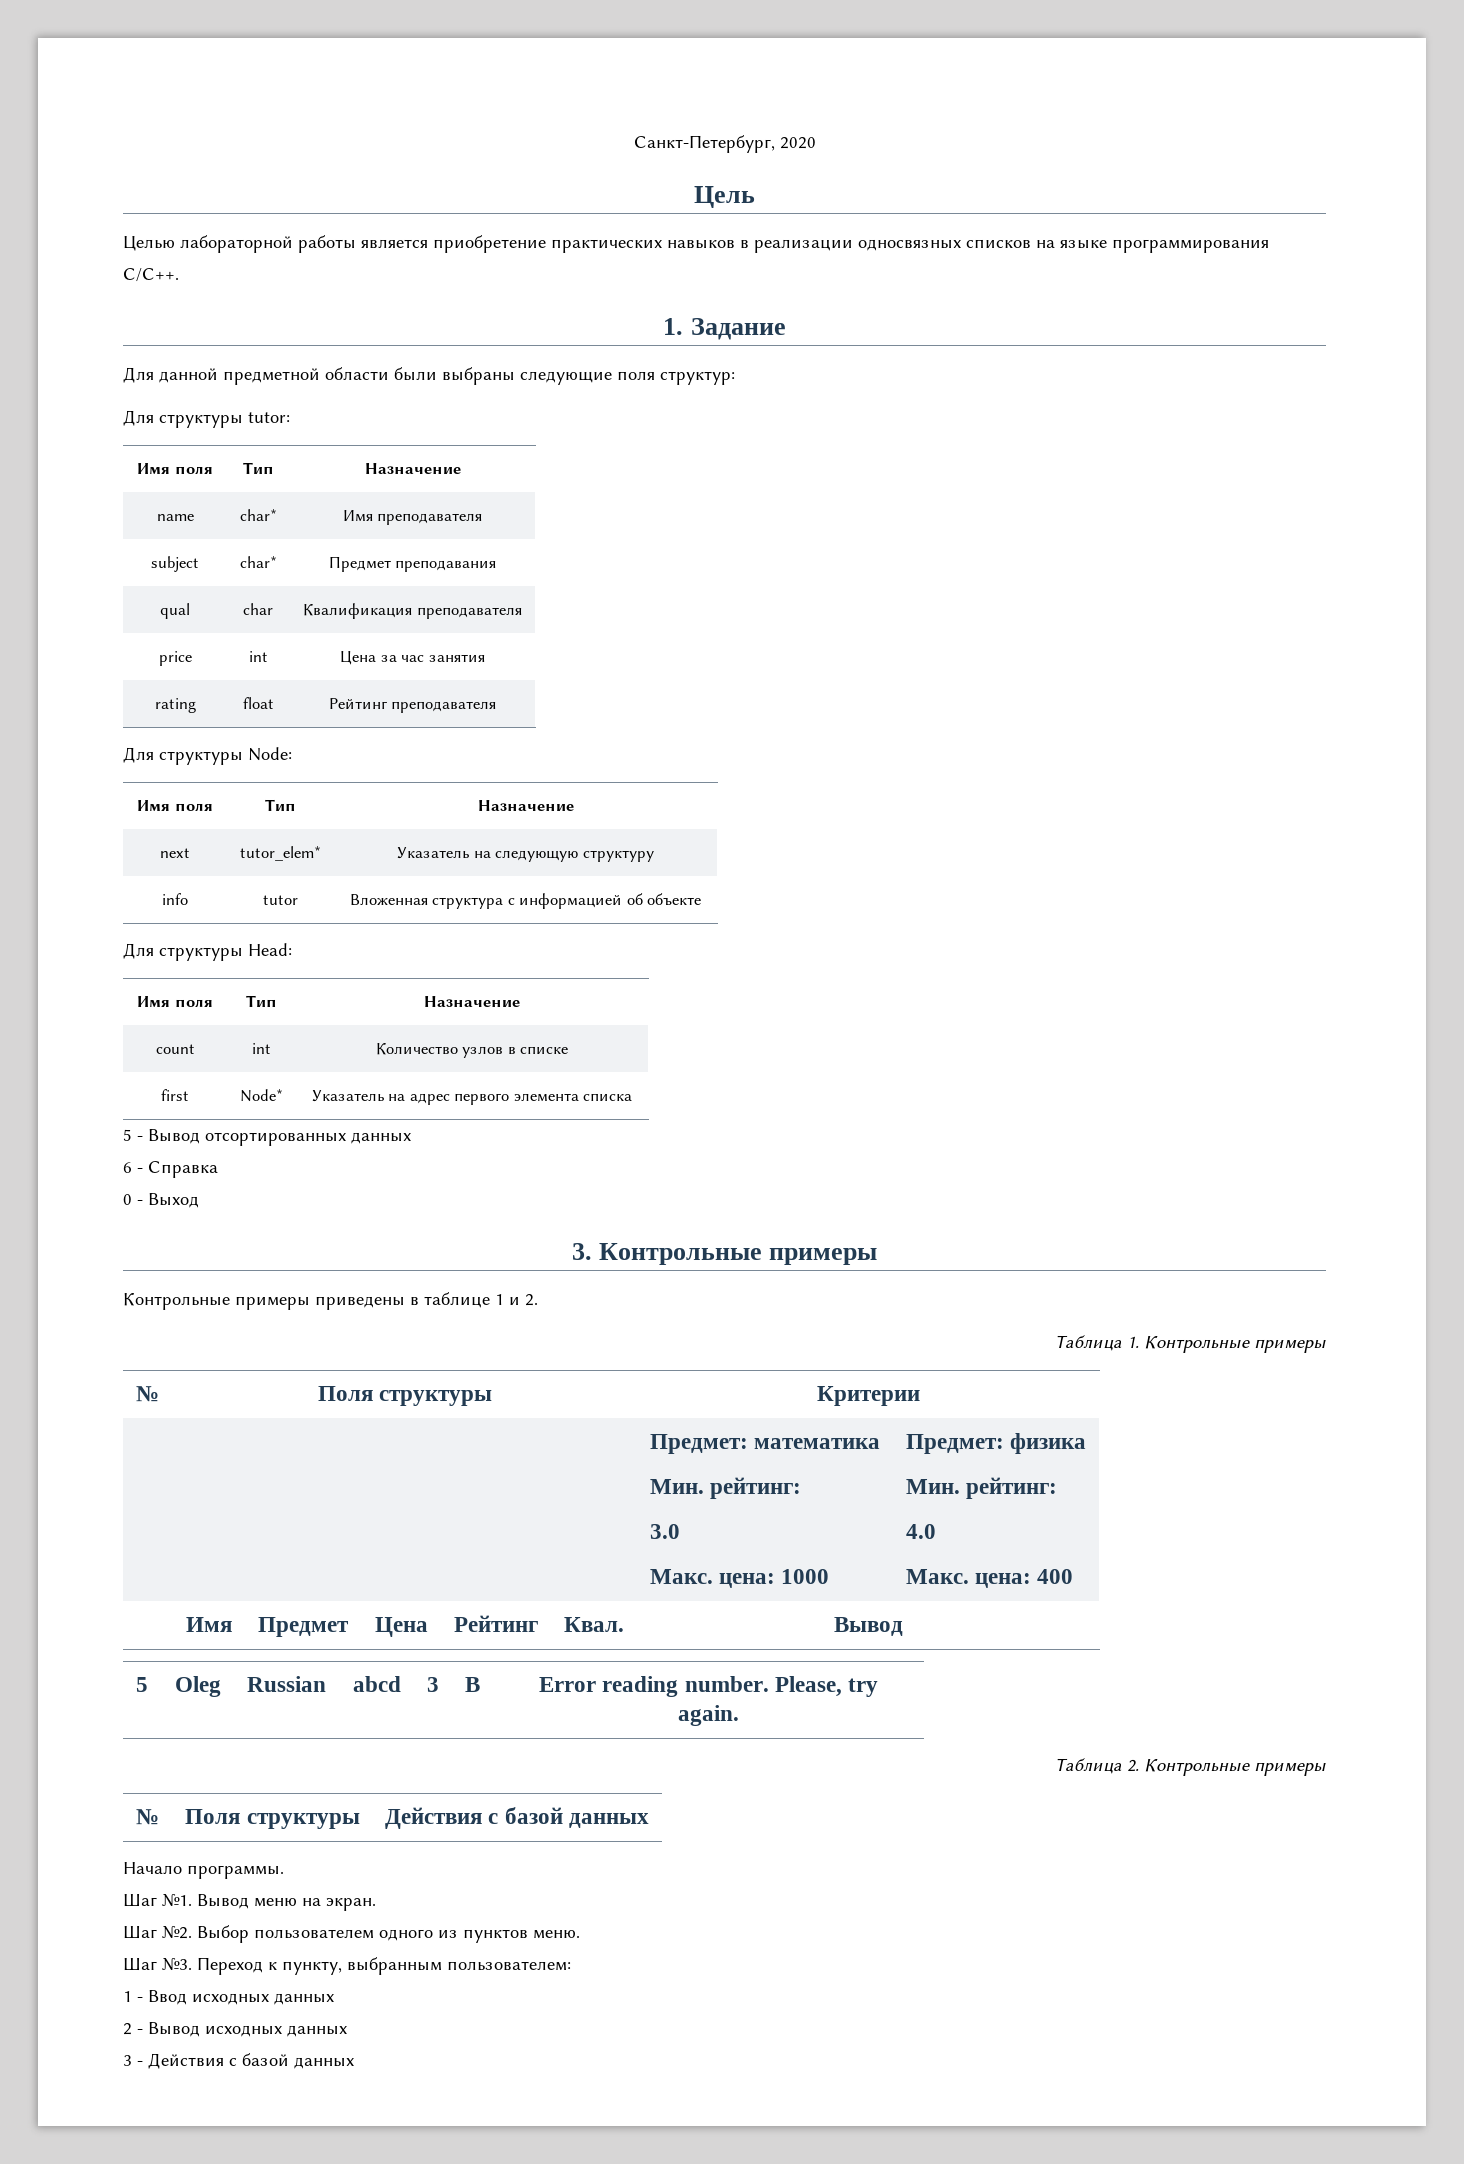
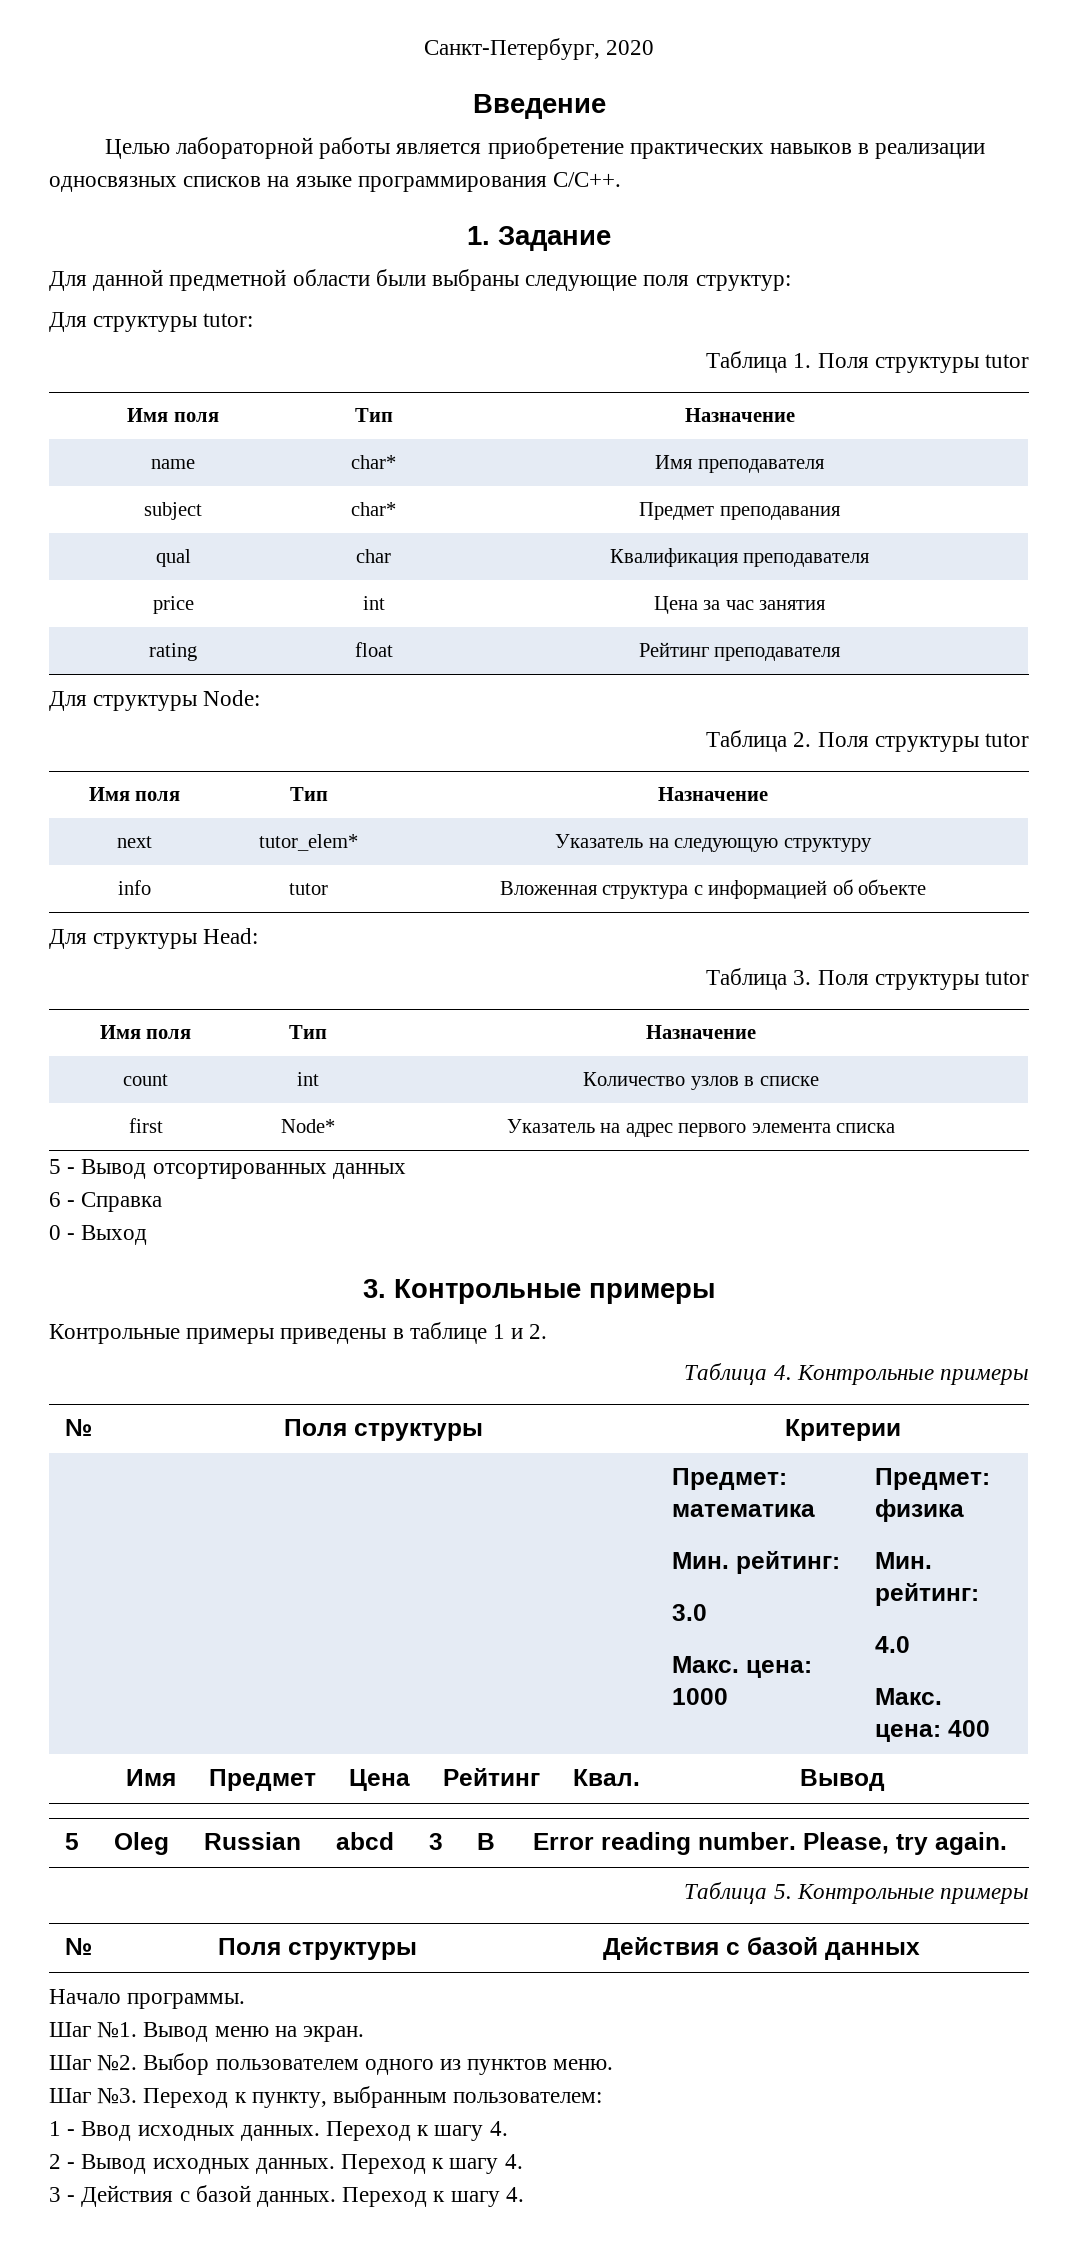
[694,186,755,208] Цель -> [472,94,606,119] Введение
(290, 417) none -> [706,351,1029,373] // Таблица 1. Поля структуры tutor
(292, 754) none -> [706,730,1029,752] // Таблица 2. Поля структуры tutor
(292, 949) none -> [706,968,1029,990] // Таблица 3. Поля структуры tutor
[1127,1336,1139,1348] 1. -> [773,1365,792,1380] 4.
[1127,1759,1139,1772] 2. -> [773,1884,792,1899] 5.
[274,1993,334,2005] данных -> [240,2121,508,2141] данных. Переход к шагу 4.
[287,2025,347,2037] данных -> [255,2154,523,2174] данных. Переход к шагу 4.
[294,2057,354,2069] данных -> [257,2187,524,2207] данных. Переход к шагу 4.

